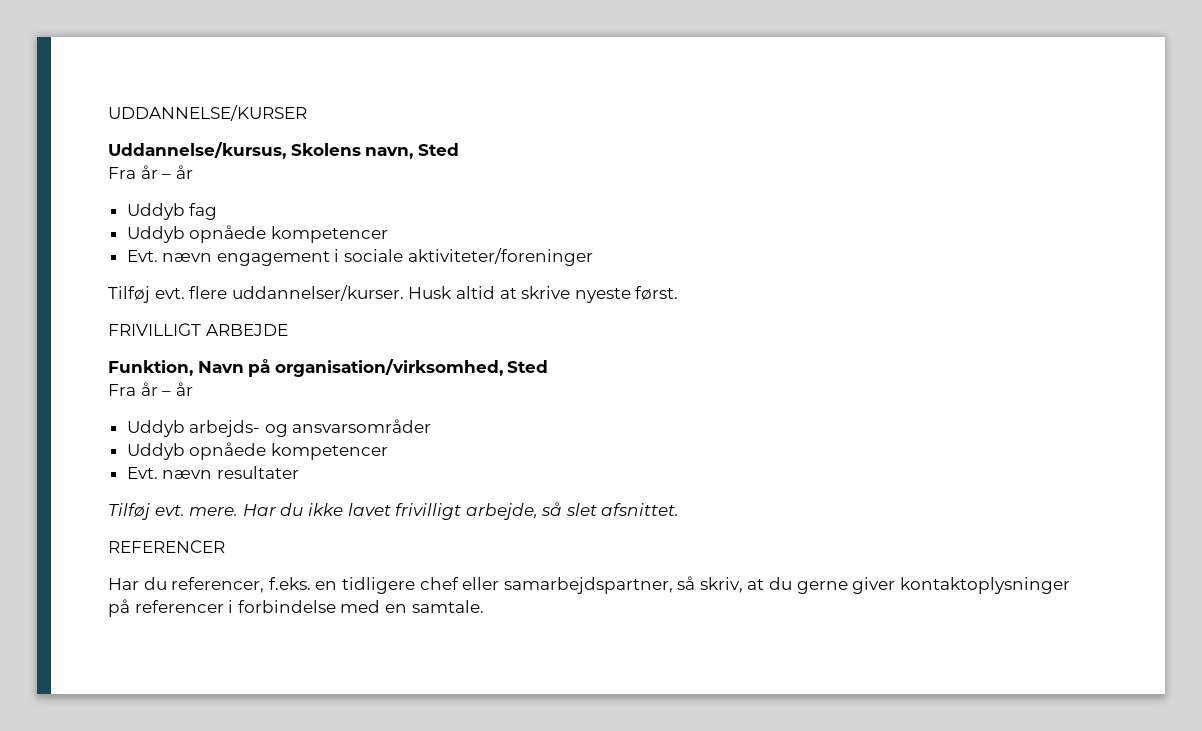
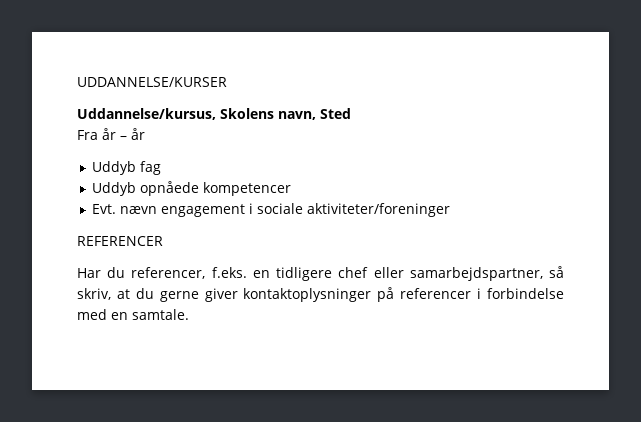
[108,285,679,303] [108,323,288,336] [108,359,549,377] [108,382,193,396] [126,419,432,437] [126,442,388,460] [126,466,299,479] [108,502,680,520] // Tilføj evt. flere uddannelser/kurser. Husk altid at skrive nyeste først. // FRIVILLIGT ARBEJDE // Funktion, Navn på organisation/virksomhed, Sted // Fra år – år // Uddyb arbejds- og ansvarsområder // Uddyb opnåede kompetencer // Evt. nævn resultater // Tilføj evt. mere. Har du ikke lavet frivilligt arbejde, så slet afsnittet. -> (450, 210) none

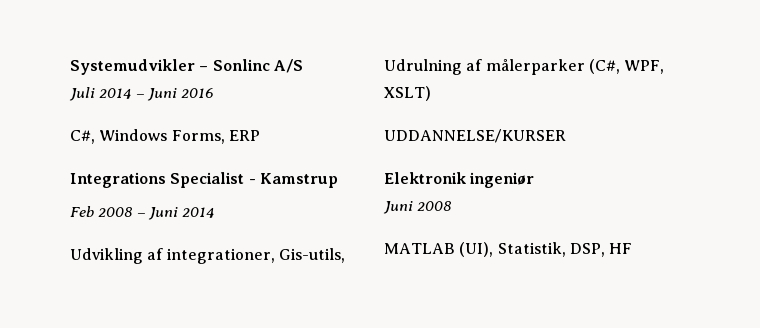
[77,77,227,87] [77,108,351,120] [77,128,145,140] [91,161,161,175] [91,181,291,196] [91,203,450,217] [77,236,163,246] [77,266,564,281] [77,287,565,302] [77,309,189,320] UDDANNELSE/KURSER // Uddannelse/kursus, Skolens navn, Sted // Fra år – år // Uddyb fag // Uddyb opnåede kompetencer // Evt. nævn engagement i sociale aktiviteter/foreninger // REFERENCER // Har du referencer, f.eks. en tidligere chef eller samarbejdspartner, så skriv, at du gerne giver kontaktoplysninger på referencer i forbindelse med en samtale. -> [70,59,303,75] [69,87,214,101] [70,129,260,144] [70,172,338,188] [70,206,215,220] [70,248,345,264] [384,59,665,75] [384,86,431,101] [384,129,566,143] [384,172,535,188] [383,201,452,214] [384,242,633,257] Systemudvikler – Sonlinc A/S // Juli 2014 – Juni 2016 // C#, Windows Forms, ERP // Integrations Specialist - Kamstrup // Feb 2008 – Juni 2014 // Udvikling af integrationer, Gis-utils, Udrulning af målerparker (C#, WPF, XSLT) // UDDANNELSE/KURSER // Elektronik ingeniør // Juni 2008 // MATLAB (UI), Statistik, DSP, HF

